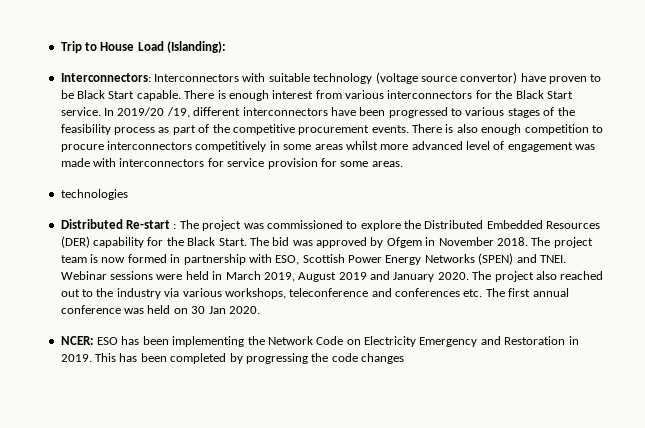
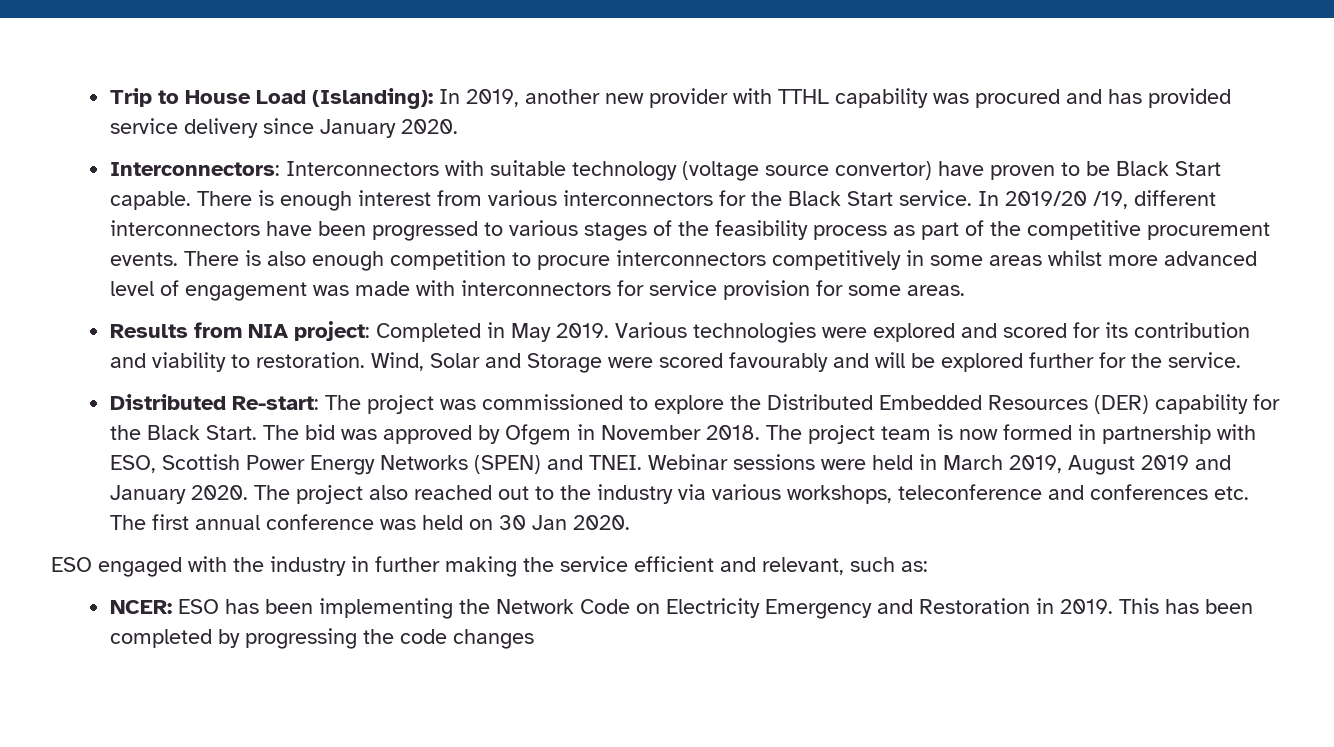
(227, 47) none -> [438,88,1231,108] [109,118,458,138] In 2019, another new provider with TTHL capability was procured and has provided service delivery since January 2020.
[60,189,128,200] [60,219,177,229] technologies // Distributed Re-start : -> [109,321,1250,343] [109,352,1241,373] [109,394,319,410] Results from NIA project: Completed in May 2019. Various technologies were explored and scored for its contribution and viability to restoration. Wind, Solar and Storage were scored favourably and will be explored further for the service. // Distributed Re-start:
(260, 310) none -> [51,556,928,577] // ESO engaged with the industry in further making the service efficient and relevant, such as:

